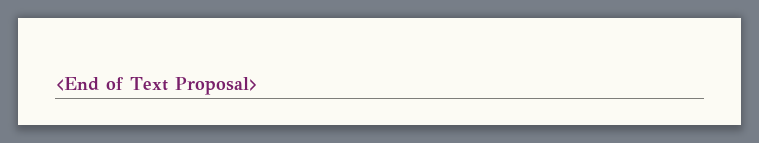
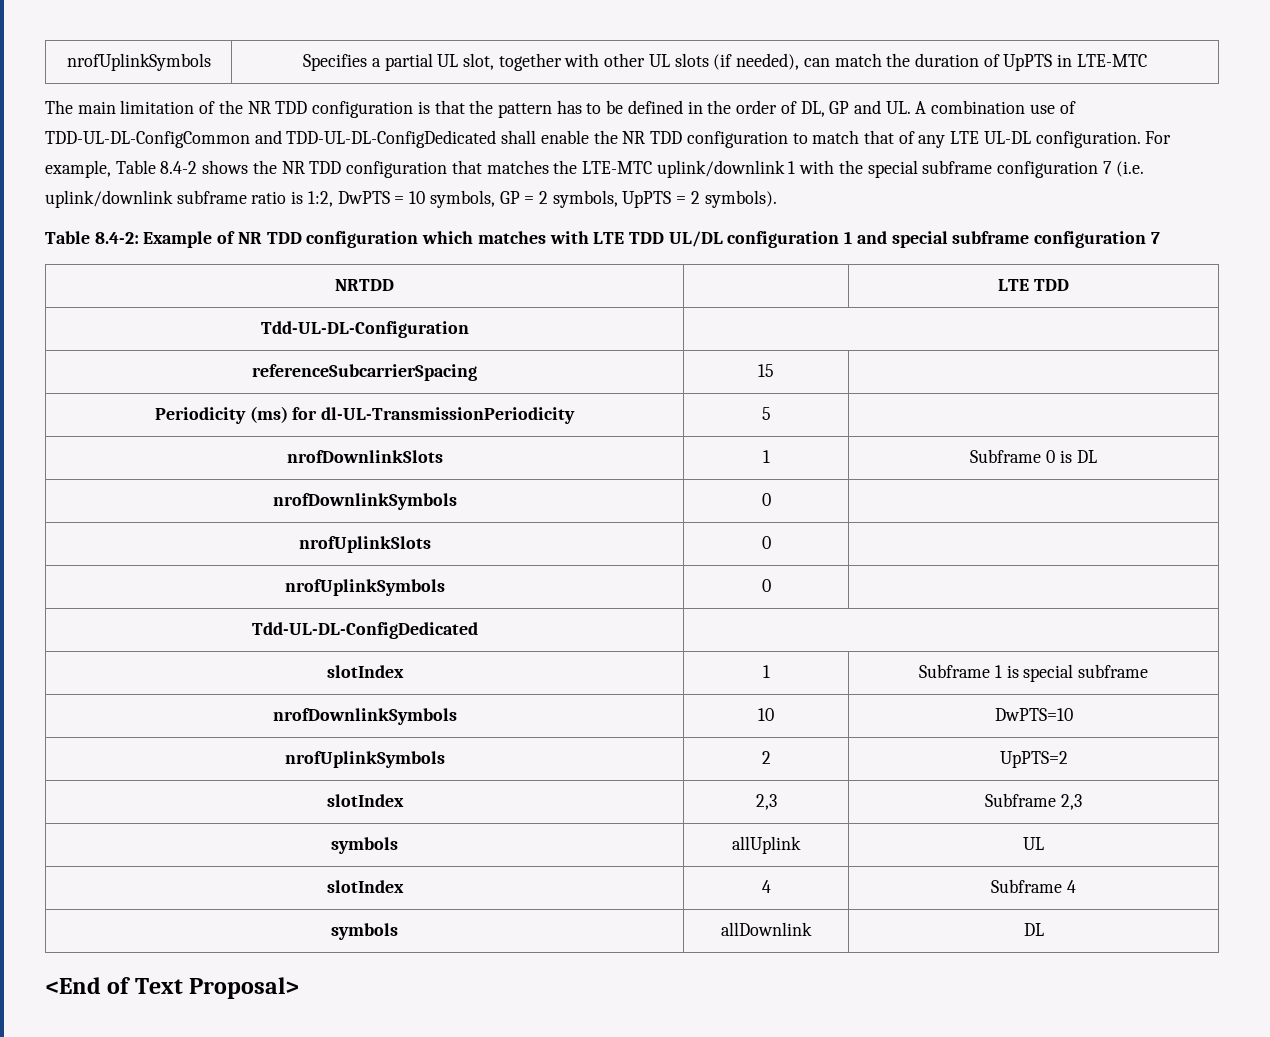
(55, 84) none -> [66,53,211,71] [303,53,1147,71] [45,100,1076,118] [45,130,1172,148] [45,160,1144,178] [45,190,777,208] [45,231,1160,248] [335,279,394,291] [998,279,1069,291] [260,321,469,338] [252,364,477,381] [758,364,774,377] [154,406,576,424] [761,407,771,420] [286,450,443,463] [762,450,770,463] [970,449,1097,463] [272,493,457,510] [761,493,771,506] [298,536,431,553] [761,536,771,549] [284,579,445,596] [761,579,771,592] [251,622,478,639] [326,665,404,678] [762,665,770,678] [919,664,1148,682] [272,708,457,725] [758,708,774,721] [994,708,1073,721] [284,751,445,768] [761,751,771,764] [999,751,1068,768] [326,794,404,807] [755,794,777,810] [985,793,1082,810] [331,837,398,854] [732,836,801,854] [1023,837,1044,850] [326,880,404,893] [761,880,771,893] [991,879,1076,893] [331,923,398,940] [721,922,812,936] [1023,923,1044,936] nrofUplinkSymbols | Specifies a partial UL slot, together with other UL slots (if needed), can match the duration of UpPTS in LTE-MTC // The main limitation of the NR TDD configuration is that the pattern has to be defined in the order of DL, GP and UL. A combination use of TDD-UL-DL-ConfigCommon and TDD-UL-DL-ConfigDedicated shall enable the NR TDD configuration to match that of any LTE UL-DL configuration. For example, Table 8.4-2 shows the NR TDD configuration that matches the LTE-MTC uplink/downlink 1 with the special subframe configuration 7 (i.e. uplink/downlink subframe ratio is 1:2, DwPTS = 10 symbols, GP = 2 symbols, UpPTS = 2 symbols). // Table 8.4-2: Example of NR TDD configuration which matches with LTE TDD UL/DL configuration 1 and special subframe configuration 7 // NRTDD | | LTE TDD // Tdd-UL-DL-Configuration | // referenceSubcarrierSpacing | 15 | // Periodicity (ms) for dl-UL-TransmissionPeriodicity | 5 | // nrofDownlinkSlots | 1 | Subframe 0 is DL // nrofDownlinkSymbols | 0 | // nrofUplinkSlots | 0 | // nrofUplinkSymbols | 0 | // Tdd-UL-DL-ConfigDedicated | // slotIndex | 1 | Subframe 1 is special subframe // nrofDownlinkSymbols | 10 | DwPTS=10 // nrofUplinkSymbols | 2 | UpPTS=2 // slotIndex | 2,3 | Subframe 2,3 // symbols | allUplink | UL // slotIndex | 4 | Subframe 4 // symbols | allDownlink | DL //

